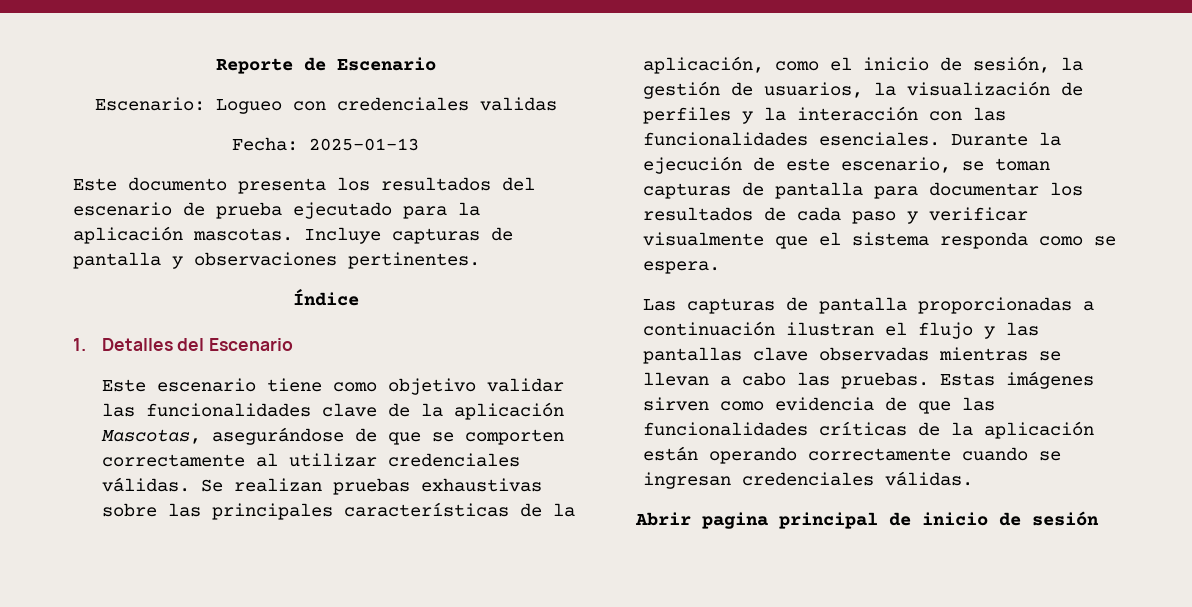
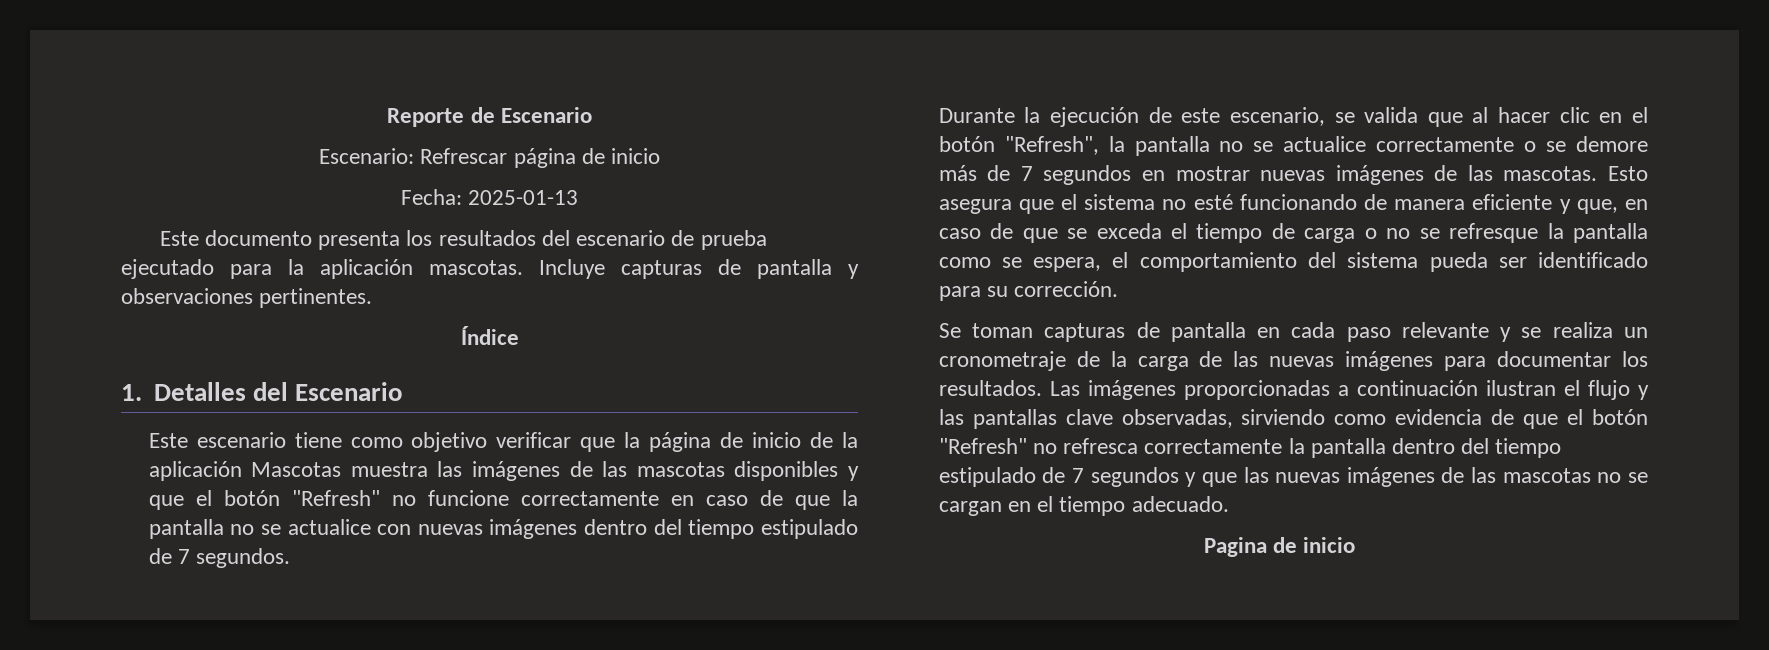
[215,97,557,114] Logueo con credenciales validas -> [420,148,660,168] Refrescar página de inicio
[486,378,564,392] [101,402,564,420] [100,427,564,445] [101,453,520,467] [101,477,542,495] [101,502,575,520] [642,56,1083,74] [642,81,1083,99] [642,106,1006,124] [642,132,940,146] validar las funcionalidades clave de la aplicación Mascotas, asegurándose de que se comporten correctamente al utilizar credenciales válidas. Se realizan pruebas exhaustivas sobre las principales características de la aplicación, como el inicio de sesión, la gestión de usuarios, la visualización de perfiles y la interacción con las funcionalidades esenciales. -> [496,432,859,452] [148,461,859,481] [148,490,858,510] [148,519,859,539] [148,548,291,568] verificar que la página de inicio de la aplicación Mascotas muestra las imágenes de las mascotas disponibles y que el botón "Refresh" no funcione correctamente en caso de que la pantalla no se actualice con nuevas imágenes dentro del tiempo estipulado de 7 segundos. //
[994,158,1050,171] [642,182,1083,199] [642,207,1028,224] [642,232,1116,249] [642,261,720,274] [642,297,907,314] toman capturas de pantalla para documentar los resultados de cada paso y verificar visualmente que el sistema responda como se espera. // Las capturas de pantalla -> [1364,107,1649,127] [938,136,1648,156] [938,165,1649,185] [938,194,1649,214] [938,223,1648,243] [938,252,1648,272] [938,281,1119,301] [938,322,1648,342] [938,351,1648,371] [938,380,1176,400] valida que al hacer clic en el botón "Refresh", la pantalla no se actualice correctamente o se demore más de 7 segundos en mostrar nuevas imágenes de las mascotas. Esto asegura que el sistema no esté funcionando de manera eficiente y que, en caso de que se exceda el tiempo de carga o no se refresque la pantalla como se espera, el comportamiento del sistema pueda ser identificado para su corrección. // Se toman capturas de pantalla en cada paso relevante y se realiza un cronometraje de la carga de las nuevas imágenes para documentar los resultados. Las imágenes
[818,347,1061,361] [642,371,1094,389] [642,397,995,414] [642,421,1094,439] [642,446,1061,464] [642,471,973,489] [634,511,1099,529] observadas mientras se llevan a cabo las pruebas. Estas imágenes sirven como evidencia de que las funcionalidades críticas de la aplicación están operando correctamente cuando se ingresan credenciales válidas. // Abrir pagina principal de inicio de sesión -> [1121,409,1648,429] [938,438,1562,458] [938,467,1649,487] [938,496,1229,516] [1203,537,1356,557] observadas, sirviendo como evidencia de que el botón "Refresh" no refresca correctamente la pantalla dentro del tiempo estipulado de 7 segundos y que las nuevas imágenes de las mascotas no se cargan en el tiempo adecuado. // Pagina de inicio

